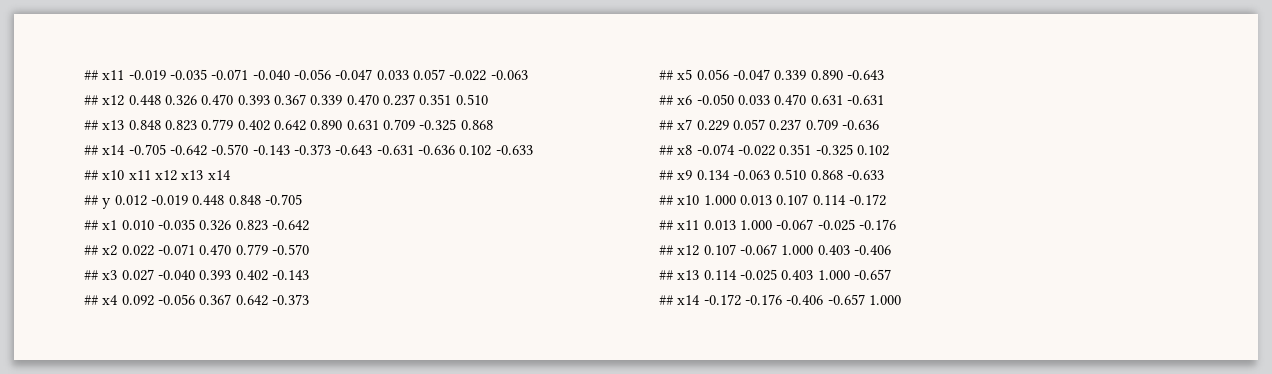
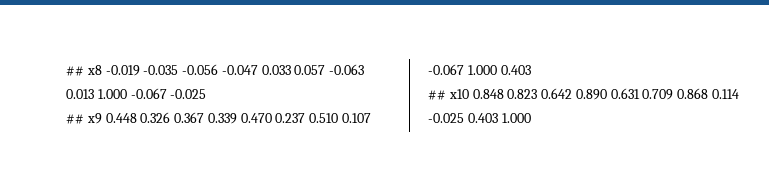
[84,70,125,80] ## x11 -> [66,65,102,76] ## x8
[211,69,290,80] -0.071 -0.040 -> (179, 70) none
[449,70,528,81] [84,95,125,106] -0.022 -0.063 // ## x12 -> [329,64,365,75] [66,88,207,99] [66,113,102,124] -0.063 0.013 1.000 -0.067 -0.025 // ## x9
[201,94,270,105] 0.470 0.393 -> (171, 117) none
[419,94,488,105] [84,120,125,130] 0.351 0.510 // ## x13 -> [309,113,372,123] [428,64,531,75] [428,89,469,100] 0.510 0.107 -0.067 1.000 0.403 // ## x10
[201,119,270,131] 0.779 0.402 -> (538, 94) none
[419,119,493,131] [84,144,533,156] [84,170,231,181] [84,194,302,209] [84,219,309,231] [84,244,309,256] [84,269,309,281] [84,294,309,306] [659,69,884,80] [659,94,884,105] [659,119,879,131] [659,144,889,156] [659,169,884,180] [659,194,886,206] [659,219,896,231] [659,244,891,256] [659,269,891,281] [659,294,865,306] -0.325 0.868 // ## x14 -0.705 -0.642 -0.570 -0.143 -0.373 -0.643 -0.631 -0.636 0.102 -0.633 // ## x10 x11 x12 x13 x14 // ## y 0.012 -0.019 0.448 0.848 -0.705 // ## x1 0.010 -0.035 0.326 0.823 -0.642 // ## x2 0.022 -0.071 0.470 0.779 -0.570 // ## x3 0.027 -0.040 0.393 0.402 -0.143 // ## x4 0.092 -0.056 0.367 0.642 -0.373 // ## x5 0.056 -0.047 0.339 0.890 -0.643 // ## x6 -0.050 0.033 0.470 0.631 -0.631 // ## x7 0.229 0.057 0.237 0.709 -0.636 // ## x8 -0.074 -0.022 0.351 -0.325 0.102 // ## x9 0.134 -0.063 0.510 0.868 -0.633 // ## x10 1.000 0.013 0.107 0.114 -0.172 // ## x11 0.013 1.000 -0.067 -0.025 -0.176 // ## x12 0.107 -0.067 1.000 0.403 -0.406 // ## x13 0.114 -0.025 0.403 1.000 -0.657 // ## x14 -0.172 -0.176 -0.406 -0.657 -> [677,88,740,99] [428,113,498,123] 0.868 0.114 -0.025 0.403

